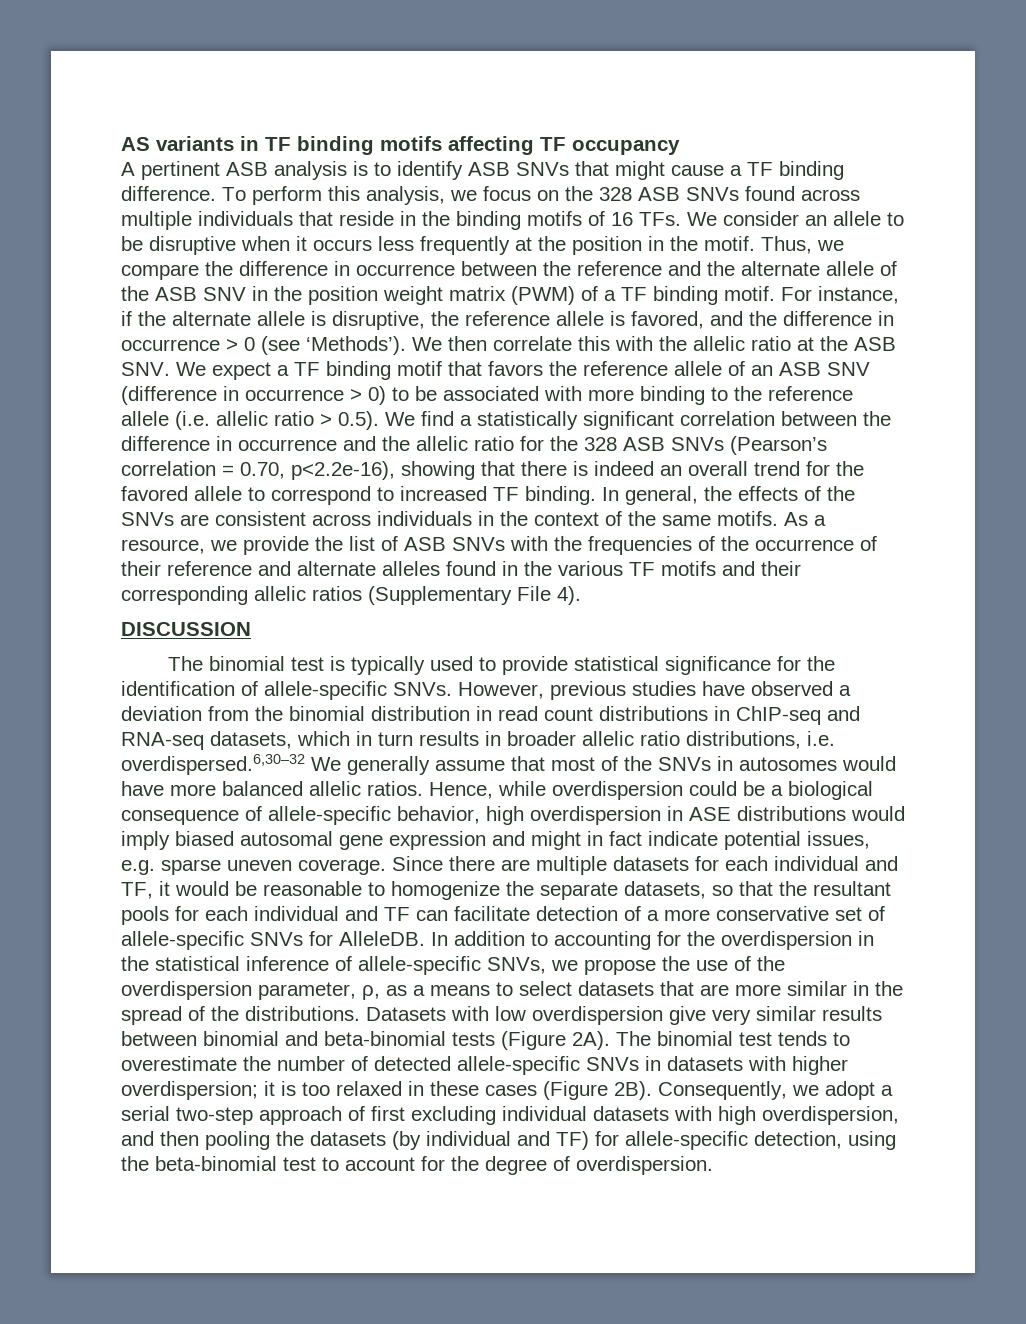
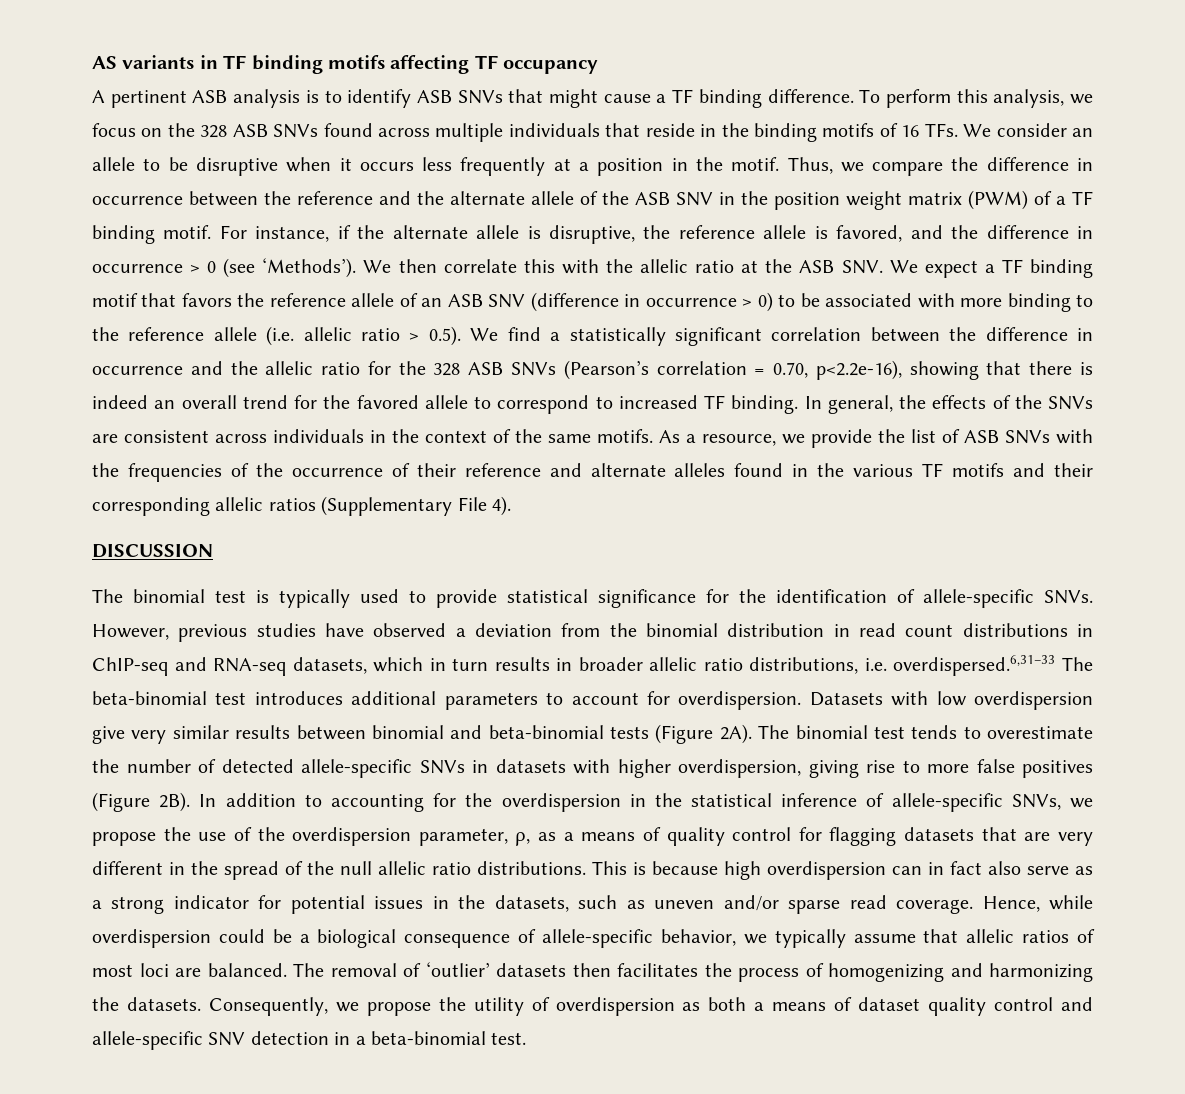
[538,236,566,251] the -> [579,162,589,171] a
[121,754,896,775] [121,781,873,800] [121,806,905,825] [121,831,870,850] [121,856,898,875] [121,881,891,900] [121,906,885,925] [121,931,874,950] [121,956,785,975] [121,981,903,1000] [121,1006,360,1025] overdispersed.6,30–32 We generally assume that most of the SNVs in autosomes would have more balanced allelic ratios. Hence, while overdispersion could be a biological consequence of allele-specific behavior, high overdispersion in ASE distributions would imply biased autosomal gene expression and might in fact indicate potential issues, e.g. sparse uneven coverage. Since there are multiple datasets for each individual and TF, it would be reasonable to homogenize the separate datasets, so that the resultant pools for each individual and TF can facilitate detection of a more conservative set of allele-specific SNVs for AlleleDB. In addition to accounting for the overdispersion in the statistical inference of allele-specific SNVs, we propose the use of the overdispersion parameter, ρ, as a means to select datasets that are more similar in the spread of the distributions. -> [893,655,1093,676] [92,691,802,710] overdispersed.6,31–33 The beta-binomial test introduces additional parameters to account for overdispersion.
[121,1081,893,1100] [121,1106,899,1125] [121,1131,896,1150] [121,1156,713,1175] overdispersion; it is too relaxed in these cases (Figure 2B). Consequently, we adopt a serial two-step approach of first excluding individual datasets with high overdispersion, and then pooling the datasets (by individual and TF) for allele-specific detection, using the beta-binomial test to account for the degree of overdispersion. -> [678,759,1093,778] [92,792,1093,812] [92,827,1094,846] [92,861,1093,880] [92,895,1094,914] [92,929,1095,948] [92,962,1093,982] [92,997,1094,1016] [92,1031,527,1050] overdispersion, giving rise to more false positives (Figure 2B). In addition to accounting for the overdispersion in the statistical inference of allele-specific SNVs, we propose the use of the overdispersion parameter, ρ, as a means of quality control for flagging datasets that are very different in the spread of the null allelic ratio distributions. This is because high overdispersion can in fact also serve as a strong indicator for potential issues in the datasets, such as uneven and/or sparse read coverage. Hence, while overdispersion could be a biological consequence of allele-specific behavior, we typically assume that allelic ratios of most loci are balanced. The removal of ‘outlier’ datasets then facilitates the process of homogenizing and harmonizing the datasets. Consequently, we propose the utility of overdispersion as both a means of dataset quality control and allele-specific SNV detection in a beta-binomial test.

